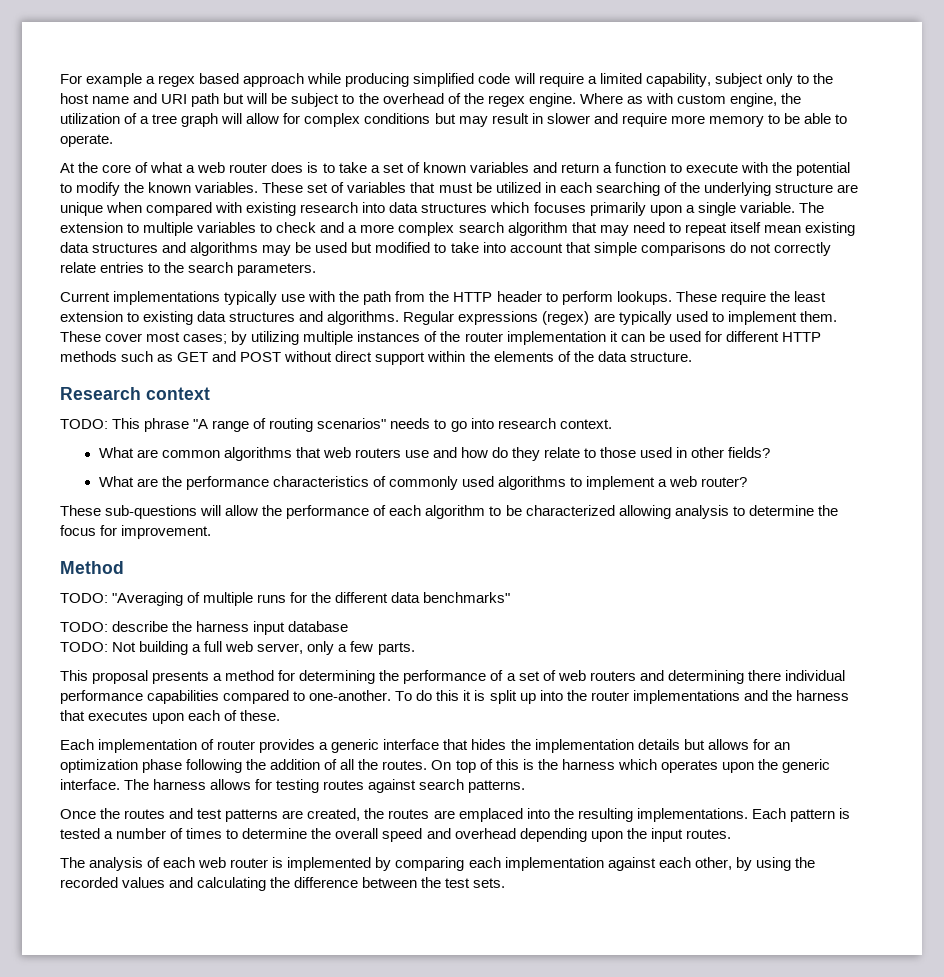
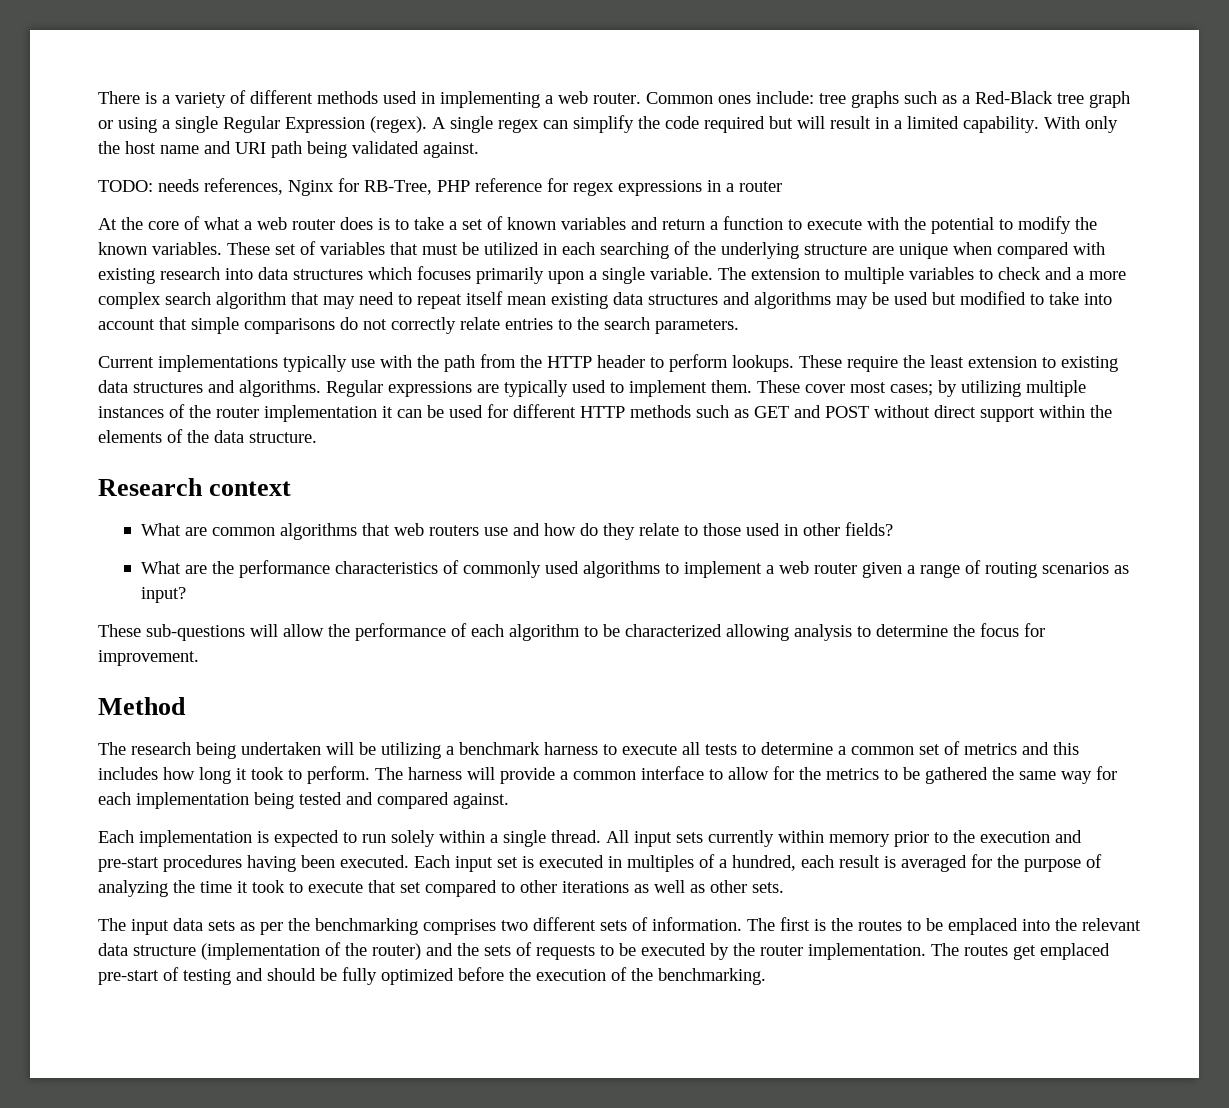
[60,73,809,87] For example a regex based approach while producing simplified code will require a limited capability, subject only to -> [98,90,1130,108] [98,115,1118,133] There is a variety of different methods used in implementing a web router. Common ones include: tree graphs such as a Red-Black tree graph or using a single Regular Expression (regex). A single regex can simplify the code required but will result in a limited capability. With only
[223,93,802,107] [60,113,848,127] [60,134,113,147] but will be subject to the overhead of the regex engine. Where as with custom engine, the utilization of a tree graph will allow for complex conditions but may result in slower and require more memory to be able to operate. -> [307,141,479,158] [98,178,782,196] being validated against. // TODO: needs references, Nginx for RB-Tree, PHP reference for regex expressions in a router
[542,311,590,325] (regex) -> (472, 389) none
[60,418,612,432] // TODO: This phrase "A range of routing scenarios" needs to go into research context. -> (292, 488) none
[701,477,748,487] router? -> [813,560,1129,578] [140,587,186,603] router given a range of routing scenarios as input?
[60,592,511,606] [60,621,349,635] [60,641,415,655] [60,670,845,684] [60,690,849,704] [60,710,281,724] [60,739,790,753] [60,759,830,773] [60,779,526,793] [60,808,850,822] [60,828,731,842] [60,857,815,871] [60,877,506,891] TODO: "Averaging of multiple runs for the different data benchmarks" // TODO: describe the harness input database // TODO: Not building a full web server, only a few parts. // This proposal presents a method for determining the performance of a set of web routers and determining there individual performance capabilities compared to one-another. To do this it is split up into the router implementations and the harness that executes upon each of these. // Each implementation of router provides a generic interface that hides the implementation details but allows for an optimization phase following the addition of all the routes. On top of this is the harness which operates upon the generic interface. The harness allows for testing routes against search patterns. // Once the routes and test patterns are created, the routes are emplaced into the resulting implementations. Each pattern is tested a number of times to determine the overall speed and overhead depending upon the input routes. // The analysis of each web router is implemented by comparing each implementation against each other, by using the recorded values and calculating the difference between the test sets. -> [98,741,1079,759] [98,766,1117,784] [98,792,509,809] [98,830,1082,847] [98,854,1102,872] [98,880,784,897] [98,917,1141,935] [98,942,1110,960] [98,967,766,985] The research being undertaken will be utilizing a benchmark harness to execute all tests to determine a common set of metrics and this includes how long it took to perform. The harness will provide a common interface to allow for the metrics to be gathered the same way for each implementation being tested and compared against. // Each implementation is expected to run solely within a single thread. All input sets currently within memory prior to the execution and pre-start procedures having been executed. Each input set is executed in multiples of a hundred, each result is averaged for the purpose of analyzing the time it took to execute that set compared to other iterations as well as other sets. // The input data sets as per the benchmarking comprises two different sets of information. The first is the routes to be emplaced into the relevant data structure (implementation of the router) and the sets of requests to be executed by the router implementation. The routes get emplaced pre-start of testing and should be fully optimized before the execution of the benchmarking.

